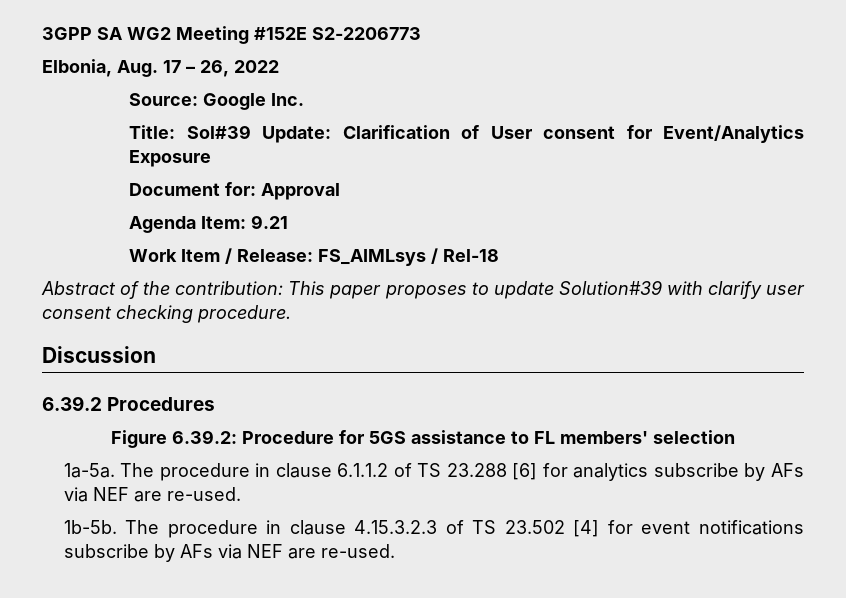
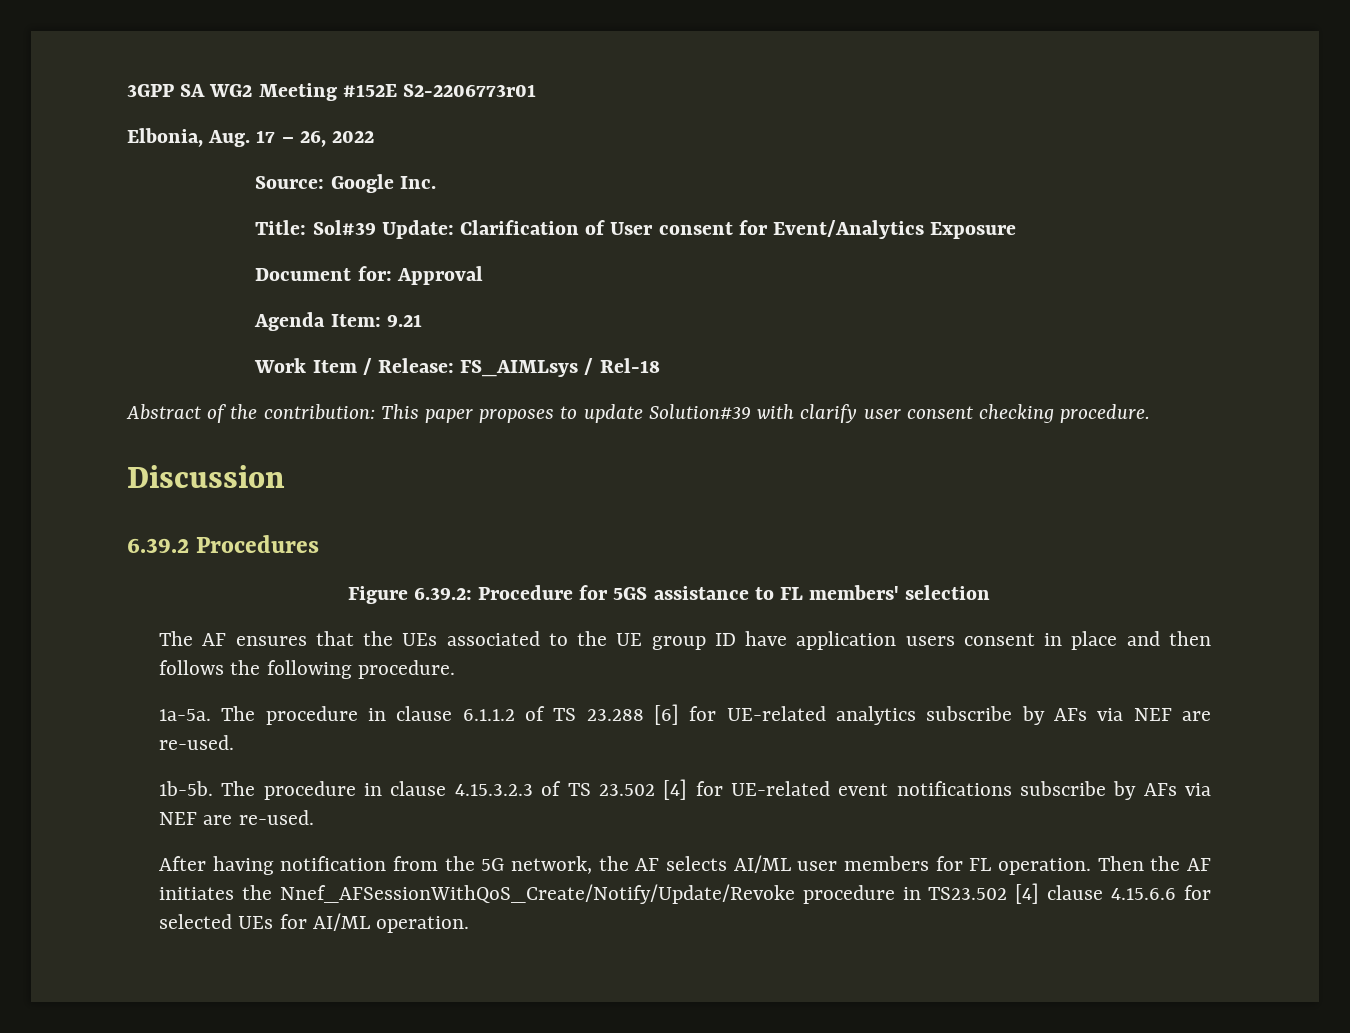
[312,27,421,40] S2-2206773 -> [403,84,537,97] S2-2206773r01
(735, 437) none -> [159,631,1211,650] [159,660,455,679] // The AF ensures that the UEs associated to the UE group ID have application users consent in place and then follows the following procedure.
(568, 470) none -> [726,706,826,721] UE-related
(633, 527) none -> [730,781,830,796] UE-related
(395, 551) none -> [159,855,1212,875] [159,883,1211,904] [159,913,469,933] // After having notification from the 5G network, the AF selects AI/ML user members for FL operation. Then the AF initiates the Nnef_AFSessionWithQoS_Create/Notify/Update/Revoke procedure in TS23.502 [4] clause 4.15.6.6 for selected UEs for AI/ML operation.

